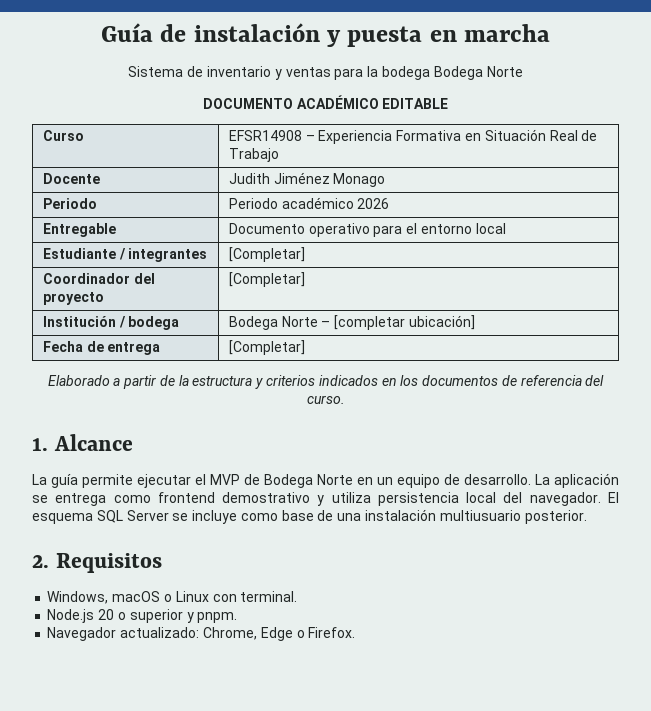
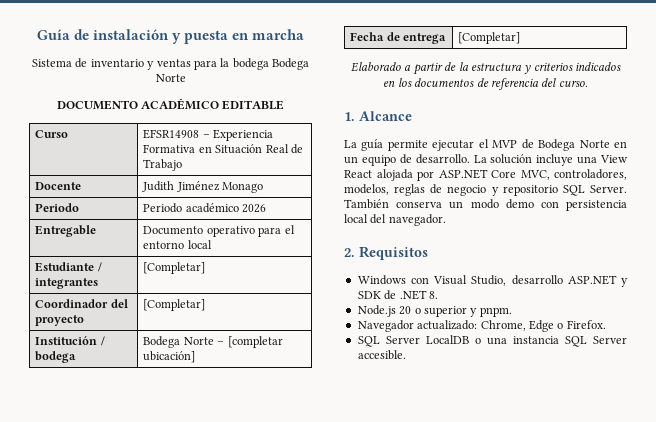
[554,473,619,488] [32,492,619,506] [32,509,587,524] [32,553,162,573] [47,591,298,604] aplicación se entrega como frontend demostrativo y utiliza persistencia local del navegador. El esquema SQL Server se incluye como base de una instalación multiusuario posterior. // 2. Requisitos // Windows, macOS o Linux con terminal. -> [490,154,628,166] [344,169,627,181] [344,184,627,196] [344,199,627,211] [344,214,446,226] [344,246,428,260] [357,275,628,287] [357,290,438,300] solución incluye una View React alojada por ASP.NET Core MVC, controladores, modelos, reglas de negocio y repositorio SQL Server. También conserva un modo demo con persistencia local del navegador. // 2. Requisitos // Windows con Visual Studio, desarrollo ASP.NET y SDK de .NET 8.
(356, 632) none -> [357,335,627,347] [357,350,406,360] // SQL Server LocalDB o una instancia SQL Server accesible.

